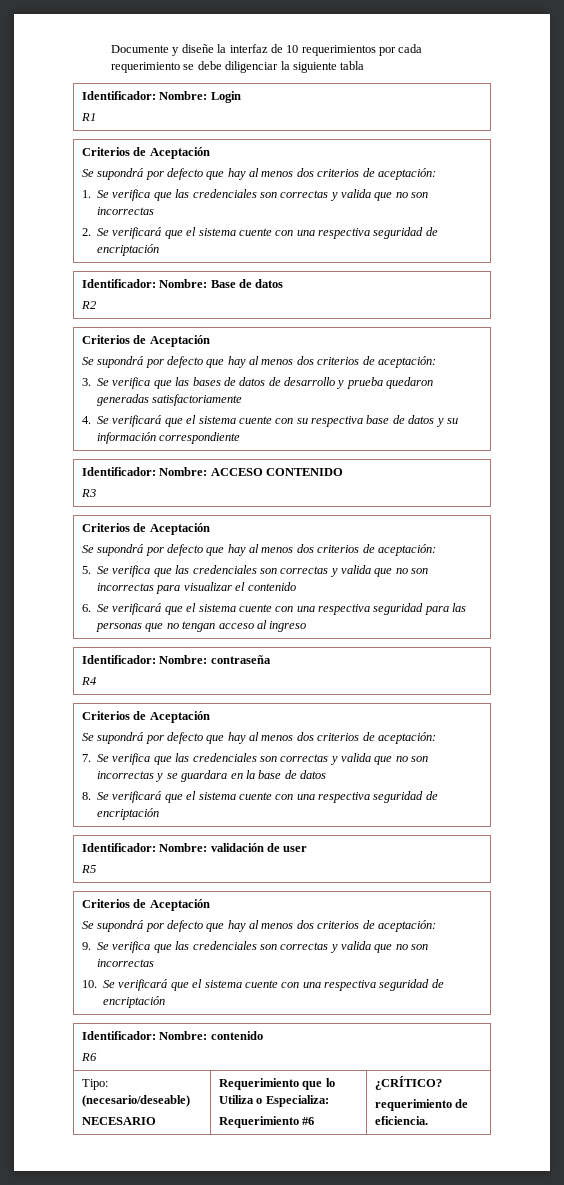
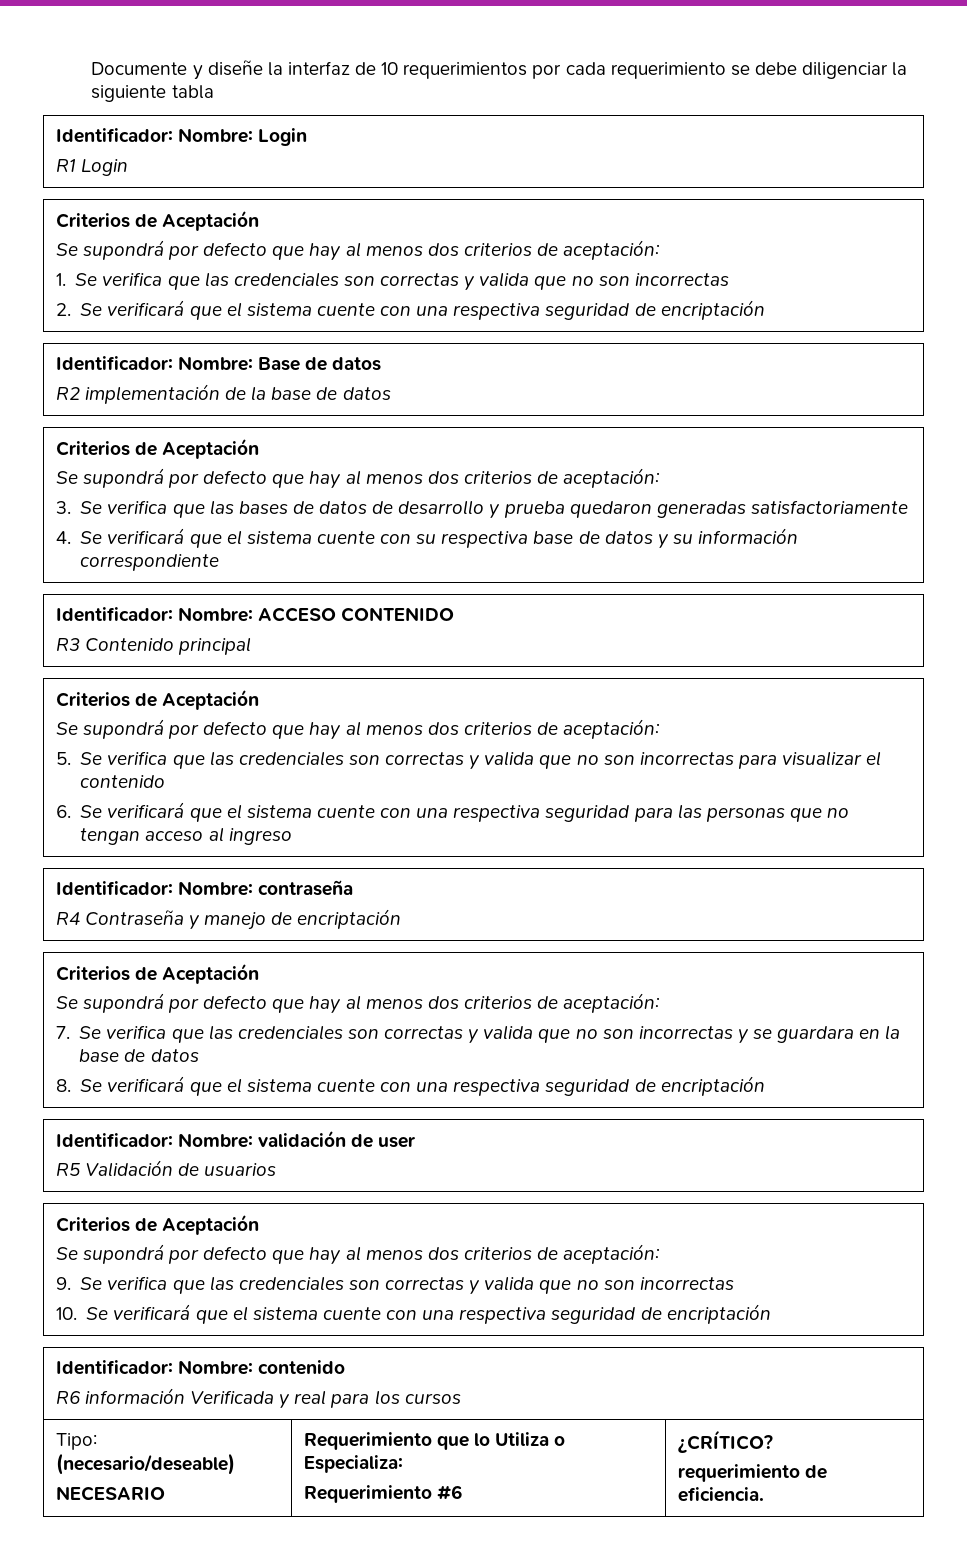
(96, 117) none -> [80,159,128,176] Login
(96, 305) none -> [84,384,391,404] implementación de la base de datos
(96, 493) none -> [84,637,252,655] Contenido principal
(96, 681) none -> [84,909,402,930] Contraseña y manejo de encriptación
(96, 869) none -> [84,1160,277,1177] Validación de usuarios
(97, 1057) none -> [84,1388,461,1409] información Verificada y real para los cursos

